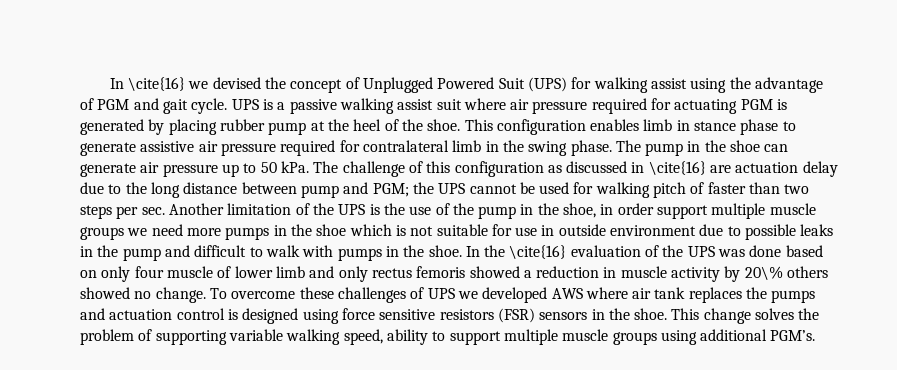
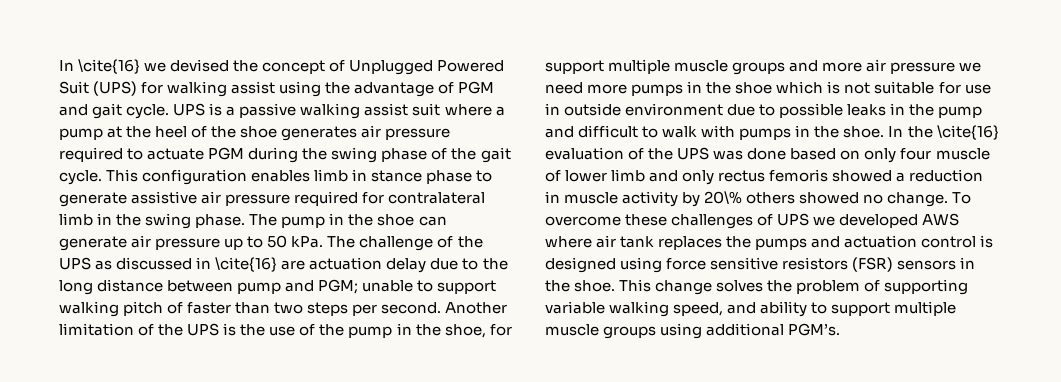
[510,98,788,114] [80,119,265,135] air pressure required for actuating PGM is generated by placing rubber -> [495,106,505,116] a
[427,119,461,131] shoe. -> [240,125,451,141] [59,147,511,163] [59,170,102,185] shoe generates air pressure required to actuate PGM during the swing phase of the gait cycle.
[426,161,544,177] this configuration -> [457,236,483,248] [59,257,91,270] the UPS
[412,182,594,194] the UPS cannot be used for -> [362,280,497,294] unable to support
[141,207,165,215] sec. -> [381,302,442,314] second.
[600,203,816,219] [80,227,124,240] in order support multiple muscle groups -> [489,324,512,336] [545,59,956,75] for support multiple muscle groups and more air pressure
(383, 337) none -> [727,302,757,314] and

